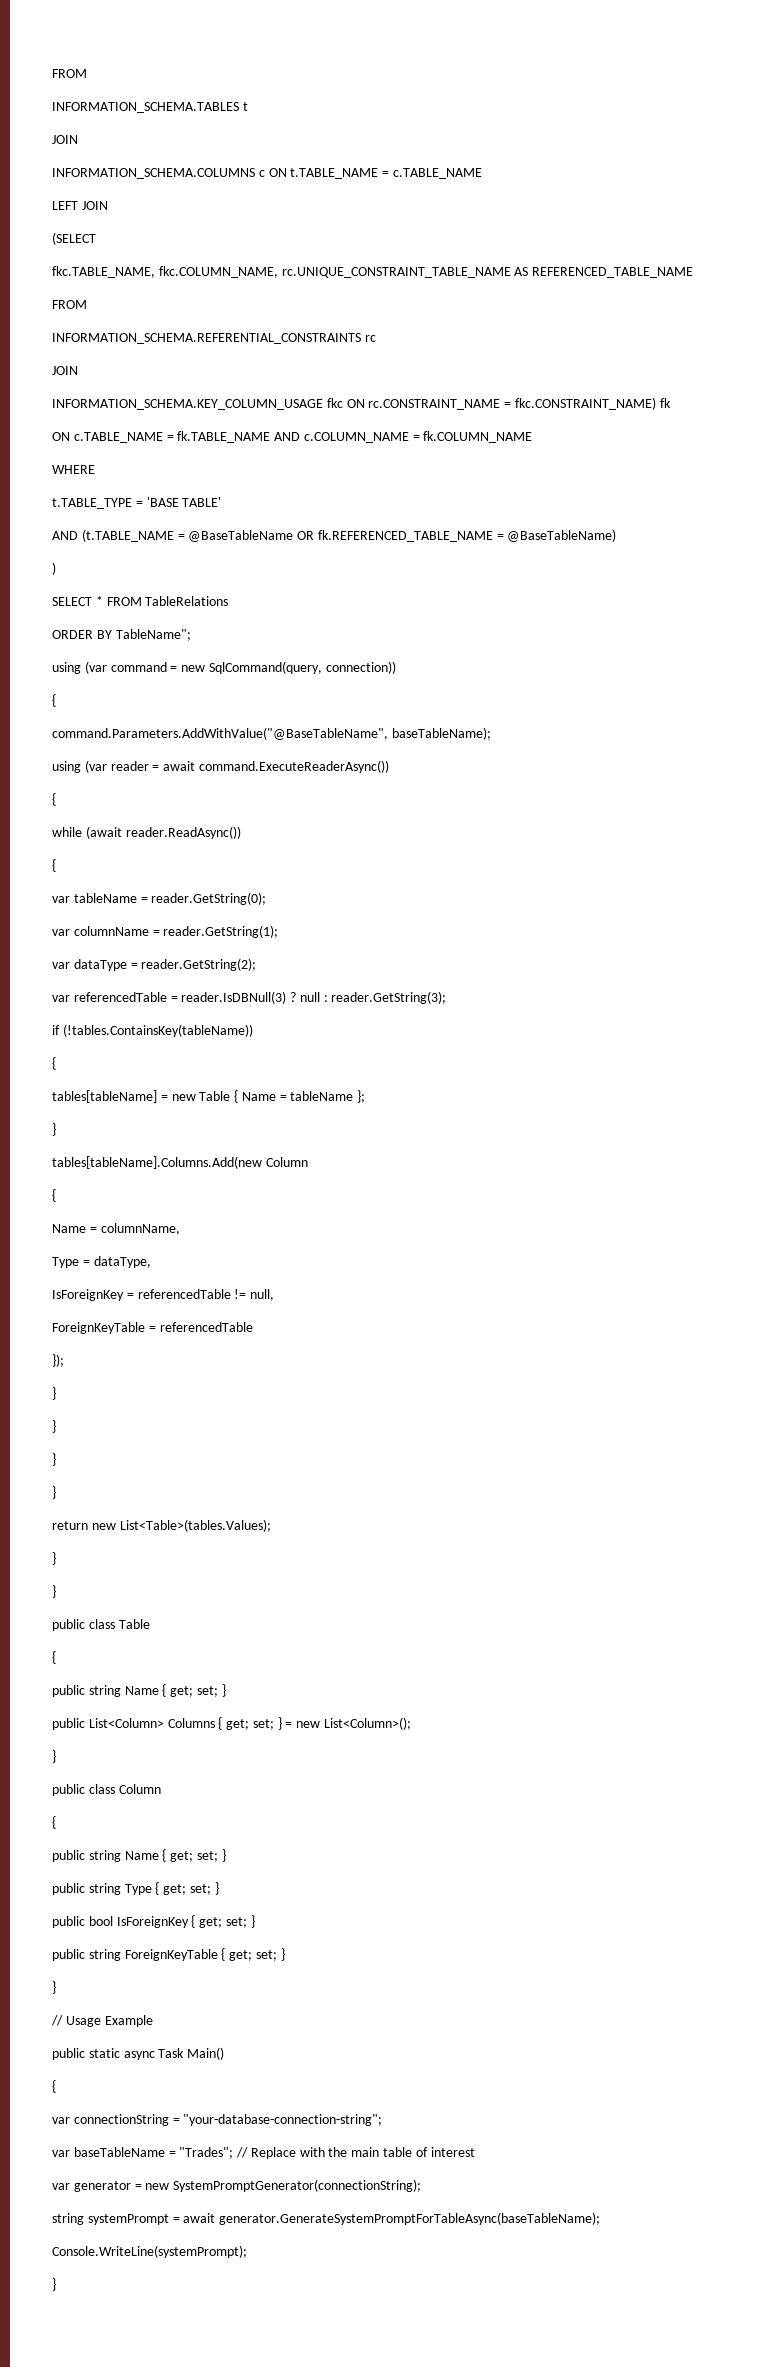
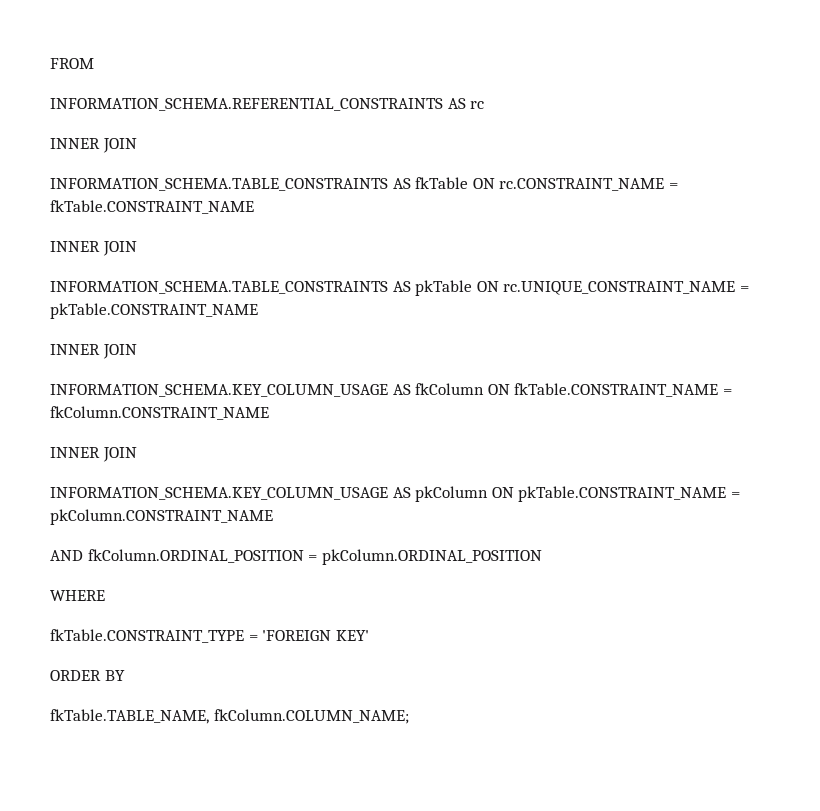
[52,69,87,78] [52,102,248,113] [52,135,78,144] [52,168,482,179] [52,201,108,210] [52,232,96,245] [52,266,694,278] [52,300,87,309] FROM // INFORMATION_SCHEMA.TABLES t // JOIN // INFORMATION_SCHEMA.COLUMNS c ON t.TABLE_NAME = c.TABLE_NAME // LEFT JOIN // (SELECT // fkc.TABLE_NAME, fkc.COLUMN_NAME, rc.UNIQUE_CONSTRAINT_TABLE_NAME AS REFERENCED_TABLE_NAME // FROM -> [50,58,94,69] FROM
(361, 338) none -> [447,98,466,109] AS
[52,366,78,375] [52,397,671,410] [52,431,533,443] [52,465,95,474] [52,497,222,509] [52,529,617,542] [52,562,56,575] [52,596,229,606] [52,629,191,641] [52,661,396,674] [52,694,56,707] [52,727,491,740] [52,760,389,773] [52,793,56,806] [52,826,241,839] [52,859,56,872] [52,892,267,905] [52,925,279,938] [52,958,257,971] [52,991,447,1004] [52,1024,253,1037] [52,1057,56,1070] [52,1090,366,1103] [52,1123,56,1136] [52,1156,308,1169] [52,1189,56,1202] [52,1223,180,1235] [52,1256,151,1268] [52,1289,275,1301] [52,1322,253,1334] [52,1354,64,1367] [52,1387,56,1400] [52,1420,56,1433] [52,1453,56,1466] [52,1486,56,1499] [52,1519,271,1532] [52,1552,56,1565] [52,1585,56,1598] [52,1619,150,1631] [52,1651,56,1664] [52,1684,226,1697] [52,1717,412,1730] [52,1750,56,1763] [52,1784,161,1796] [52,1816,56,1829] [52,1849,226,1862] [52,1882,219,1895] [52,1915,255,1928] [52,1948,285,1961] [52,1981,56,1994] [51,2015,153,2027] [52,2047,225,2060] [52,2080,56,2093] [52,2114,383,2126] [52,2147,475,2159] [52,2179,422,2192] [52,2212,601,2225] [52,2245,247,2258] [52,2278,56,2291] JOIN // INFORMATION_SCHEMA.KEY_COLUMN_USAGE fkc ON rc.CONSTRAINT_NAME = fkc.CONSTRAINT_NAME) fk // ON c.TABLE_NAME = fk.TABLE_NAME AND c.COLUMN_NAME = fk.COLUMN_NAME // WHERE // t.TABLE_TYPE = 'BASE TABLE' // AND (t.TABLE_NAME = @BaseTableName OR fk.REFERENCED_TABLE_NAME = @BaseTableName) // ) // SELECT * FROM TableRelations // ORDER BY TableName"; // using (var command = new SqlCommand(query, connection)) // { // command.Parameters.AddWithValue("@BaseTableName", baseTableName); // using (var reader = await command.ExecuteReaderAsync()) // { // while (await reader.ReadAsync()) // { // var tableName = reader.GetString(0); // var columnName = reader.GetString(1); // var dataType = reader.GetString(2); // var referencedTable = reader.IsDBNull(3) ? null : reader.GetString(3); // if (!tables.ContainsKey(tableName)) // { // tables[tableName] = new Table { Name = tableName }; // } // tables[tableName].Columns.Add(new Column // { // Name = columnName, // Type = dataType, // IsForeignKey = referencedTable != null, // ForeignKeyTable = referencedTable // }); // } // } // } // } // return new List<Table>(tables.Values); // } // } // public class Table // { // public string Name { get; set; } // public List<Column> Columns { get; set; } = new List<Column>(); // } // public class Column // { // public string Name { get; set; } // public string Type { get; set; } // public bool IsForeignKey { get; set; } // public string ForeignKeyTable { get; set; } // } // // Usage Example // public static async Task Main() // { // var connectionString = "your-database-connection-string"; // var baseTableName = "Trades"; // Replace with the main table of interest // var generator = new SystemPromptGenerator(connectionString); // string systemPrompt = await generator.GenerateSystemPromptForTableAsync(baseTableName); // Console.WriteLine(systemPrompt); // } -> [50,138,137,153] [50,177,678,191] [50,200,254,214] [50,241,137,256] [50,280,749,296] [50,303,258,319] [50,344,137,359] [50,383,732,397] [50,406,269,420] [50,447,137,462] [50,486,740,502] [50,509,273,525] [50,549,542,565] [50,590,105,601] [50,629,369,643] [50,670,125,681] [50,709,409,724] INNER JOIN // INFORMATION_SCHEMA.TABLE_CONSTRAINTS AS fkTable ON rc.CONSTRAINT_NAME = fkTable.CONSTRAINT_NAME // INNER JOIN // INFORMATION_SCHEMA.TABLE_CONSTRAINTS AS pkTable ON rc.UNIQUE_CONSTRAINT_NAME = pkTable.CONSTRAINT_NAME // INNER JOIN // INFORMATION_SCHEMA.KEY_COLUMN_USAGE AS fkColumn ON fkTable.CONSTRAINT_NAME = fkColumn.CONSTRAINT_NAME // INNER JOIN // INFORMATION_SCHEMA.KEY_COLUMN_USAGE AS pkColumn ON pkTable.CONSTRAINT_NAME = pkColumn.CONSTRAINT_NAME // AND fkColumn.ORDINAL_POSITION = pkColumn.ORDINAL_POSITION // WHERE // fkTable.CONSTRAINT_TYPE = 'FOREIGN KEY' // ORDER BY // fkTable.TABLE_NAME, fkColumn.COLUMN_NAME;

